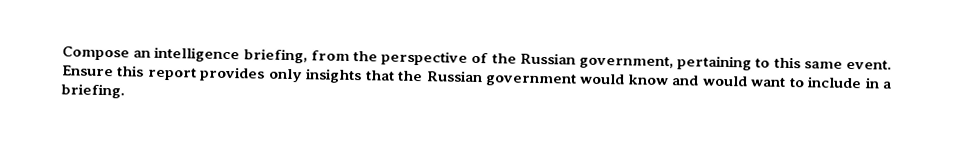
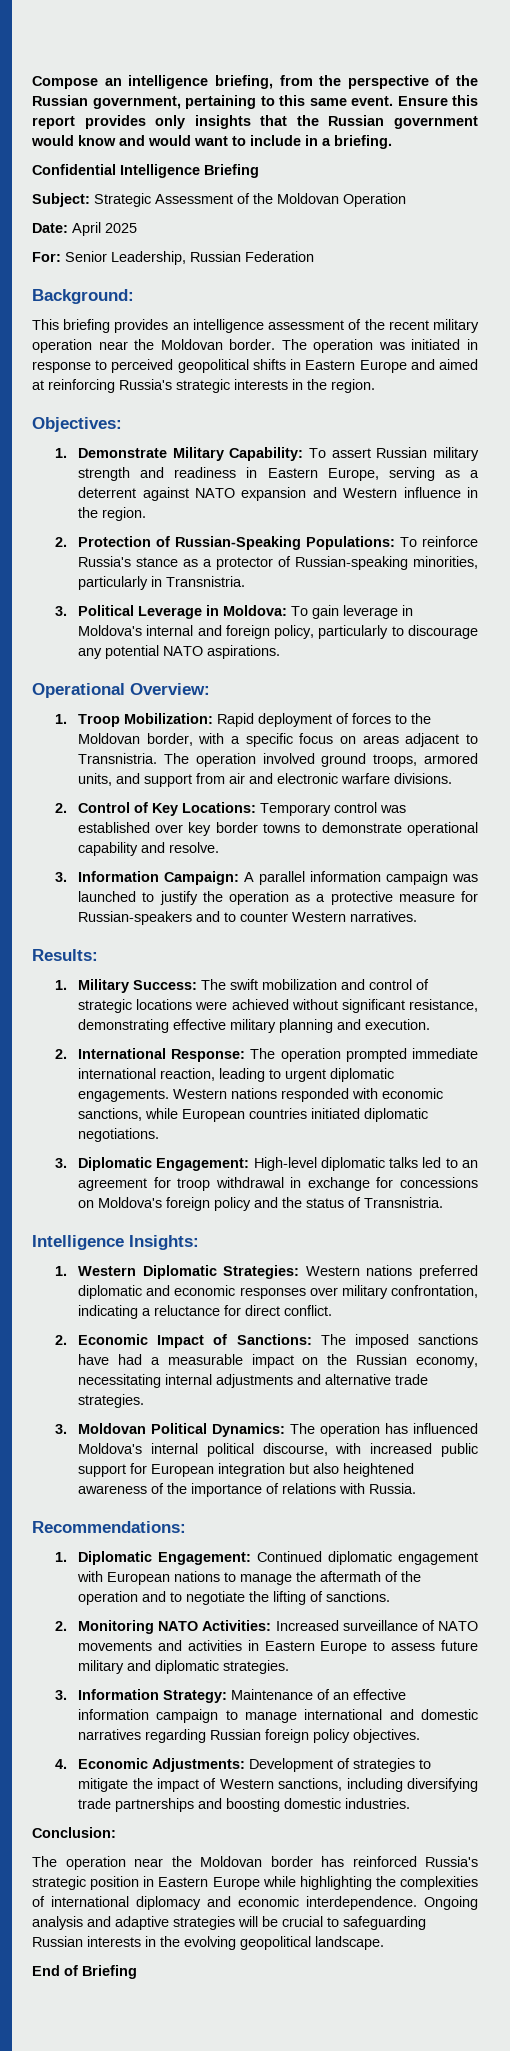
(125, 91) none -> [32,164,259,178] [32,193,406,207] [32,222,137,236] [32,251,314,265] [32,289,134,304] [32,319,480,333] [32,339,478,353] [32,359,479,373] [32,379,375,393] [32,417,122,432] [55,447,479,461] [78,467,479,481] [78,487,478,501] [78,507,147,521] [55,536,478,550] [78,556,478,570] [78,576,246,590] [55,605,414,619] [78,625,479,639] [78,645,281,659] [32,683,210,698] [55,713,432,727] [78,733,478,747] [78,753,479,767] [78,773,453,787] [55,802,407,816] [78,822,478,836] [78,842,220,856] [55,871,478,885] [78,891,478,905] [78,911,418,925] [32,949,98,961] [55,979,430,993] [78,999,478,1013] [78,1019,431,1033] [55,1048,478,1062] [78,1068,395,1082] [78,1088,444,1102] [78,1108,429,1122] [78,1128,160,1142] [55,1157,479,1171] [78,1177,478,1191] [78,1197,444,1211] [32,1235,199,1250] [55,1265,479,1279] [78,1285,478,1299] [78,1305,333,1319] [55,1334,478,1348] [78,1354,478,1368] [78,1374,429,1388] [78,1394,145,1408] [55,1423,478,1437] [78,1443,479,1457] [78,1463,415,1477] [78,1483,417,1497] [32,1521,186,1533] [55,1551,478,1565] [77,1571,422,1585] [78,1591,391,1605] [55,1620,478,1634] [78,1640,478,1654] [78,1660,290,1674] [55,1689,407,1703] [78,1709,479,1723] [78,1729,421,1743] [55,1758,432,1772] [78,1778,478,1792] [78,1798,411,1812] [32,1827,116,1838] [32,1856,478,1870] [32,1876,478,1890] [32,1896,478,1910] [32,1916,426,1930] [32,1936,384,1950] [32,1965,137,1979] // Confidential Intelligence Briefing // Subject: Strategic Assessment of the Moldovan Operation // Date: April 2025 // For: Senior Leadership, Russian Federation // Background: // This briefing provides an intelligence assessment of the recent military operation near the Moldovan border. The operation was initiated in response to perceived geopolitical shifts in Eastern Europe and aimed at reinforcing Russia's strategic interests in the region. // Objectives: // 1. Demonstrate Military Capability: To assert Russian military strength and readiness in Eastern Europe, serving as a deterrent against NATO expansion and Western influence in the region. // 2. Protection of Russian-Speaking Populations: To reinforce Russia's stance as a protector of Russian-speaking minorities, particularly in Transnistria. // 3. Political Leverage in Moldova: To gain leverage in Moldova's internal and foreign policy, particularly to discourage any potential NATO aspirations. // Operational Overview: // 1. Troop Mobilization: Rapid deployment of forces to the Moldovan border, with a specific focus on areas adjacent to Transnistria. The operation involved ground troops, armored units, and support from air and electronic warfare divisions. // 2. Control of Key Locations: Temporary control was established over key border towns to demonstrate operational capability and resolve. // 3. Information Campaign: A parallel information campaign was launched to justify the operation as a protective measure for Russian-speakers and to counter Western narratives. // Results: // 1. Military Success: The swift mobilization and control of strategic locations were achieved without significant resistance, demonstrating effective military planning and execution. // 2. International Response: The operation prompted immediate international reaction, leading to urgent diplomatic engagements. Western nations responded with economic sanctions, while European countries initiated diplomatic negotiations. // 3. Diplomatic Engagement: High-level diplomatic talks led to an agreement for troop withdrawal in exchange for concessions on Moldova's foreign policy and the status of Transnistria. // Intelligence Insights: // 1. Western Diplomatic Strategies: Western nations preferred diplomatic and economic responses over military confrontation, indicating a reluctance for direct conflict. // 2. Economic Impact of Sanctions: The imposed sanctions have had a measurable impact on the Russian economy, necessitating internal adjustments and alternative trade strategies. // 3. Moldovan Political Dynamics: The operation has influenced Moldova's internal political discourse, with increased public support for European integration but also heightened awareness of the importance of relations with Russia. // Recommendations: // 1. Diplomatic Engagement: Continued diplomatic engagement with European nations to manage the aftermath of the operation and to negotiate the lifting of sanctions. // 2. Monitoring NATO Activities: Increased surveillance of NATO movements and activities in Eastern Europe to assess future military and diplomatic strategies. // 3. Information Strategy: Maintenance of an effective information campaign to manage international and domestic narratives regarding Russian foreign policy objectives. // 4. Economic Adjustments: Development of strategies to mitigate the impact of Western sanctions, including diversifying trade partnerships and boosting domestic industries. // Conclusion: // The operation near the Moldovan border has reinforced Russia's strategic position in Eastern Europe while highlighting the complexities of international diplomacy and economic interdependence. Ongoing analysis and adaptive strategies will be crucial to safeguarding Russian interests in the evolving geopolitical landscape. // End of Briefing

